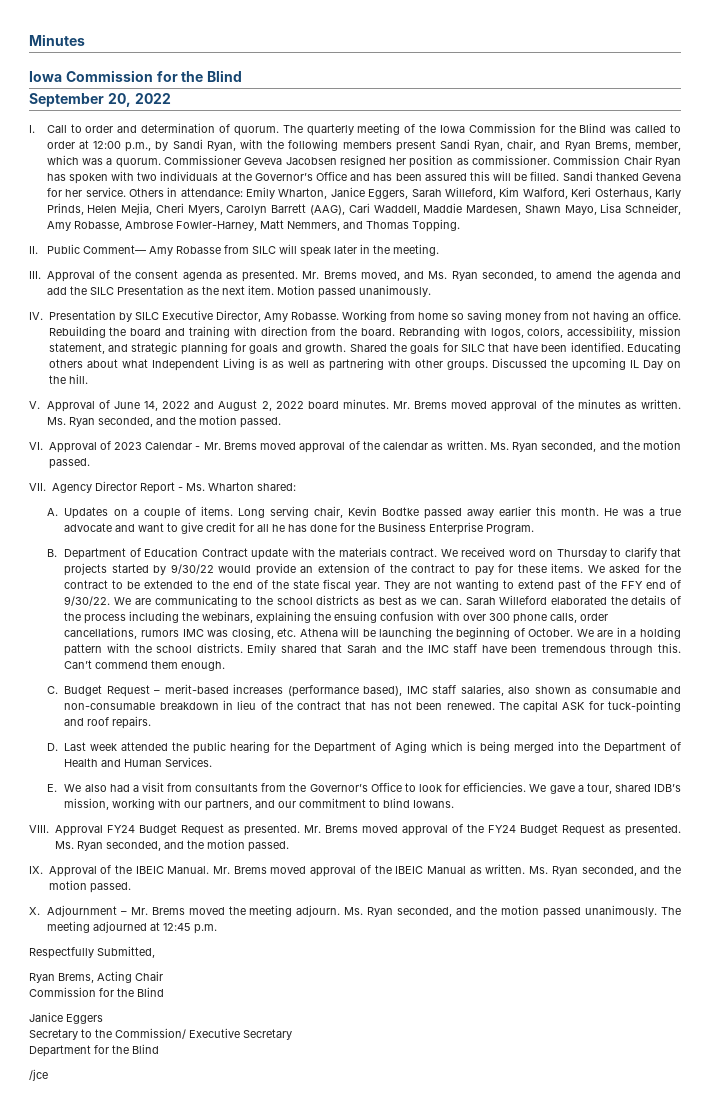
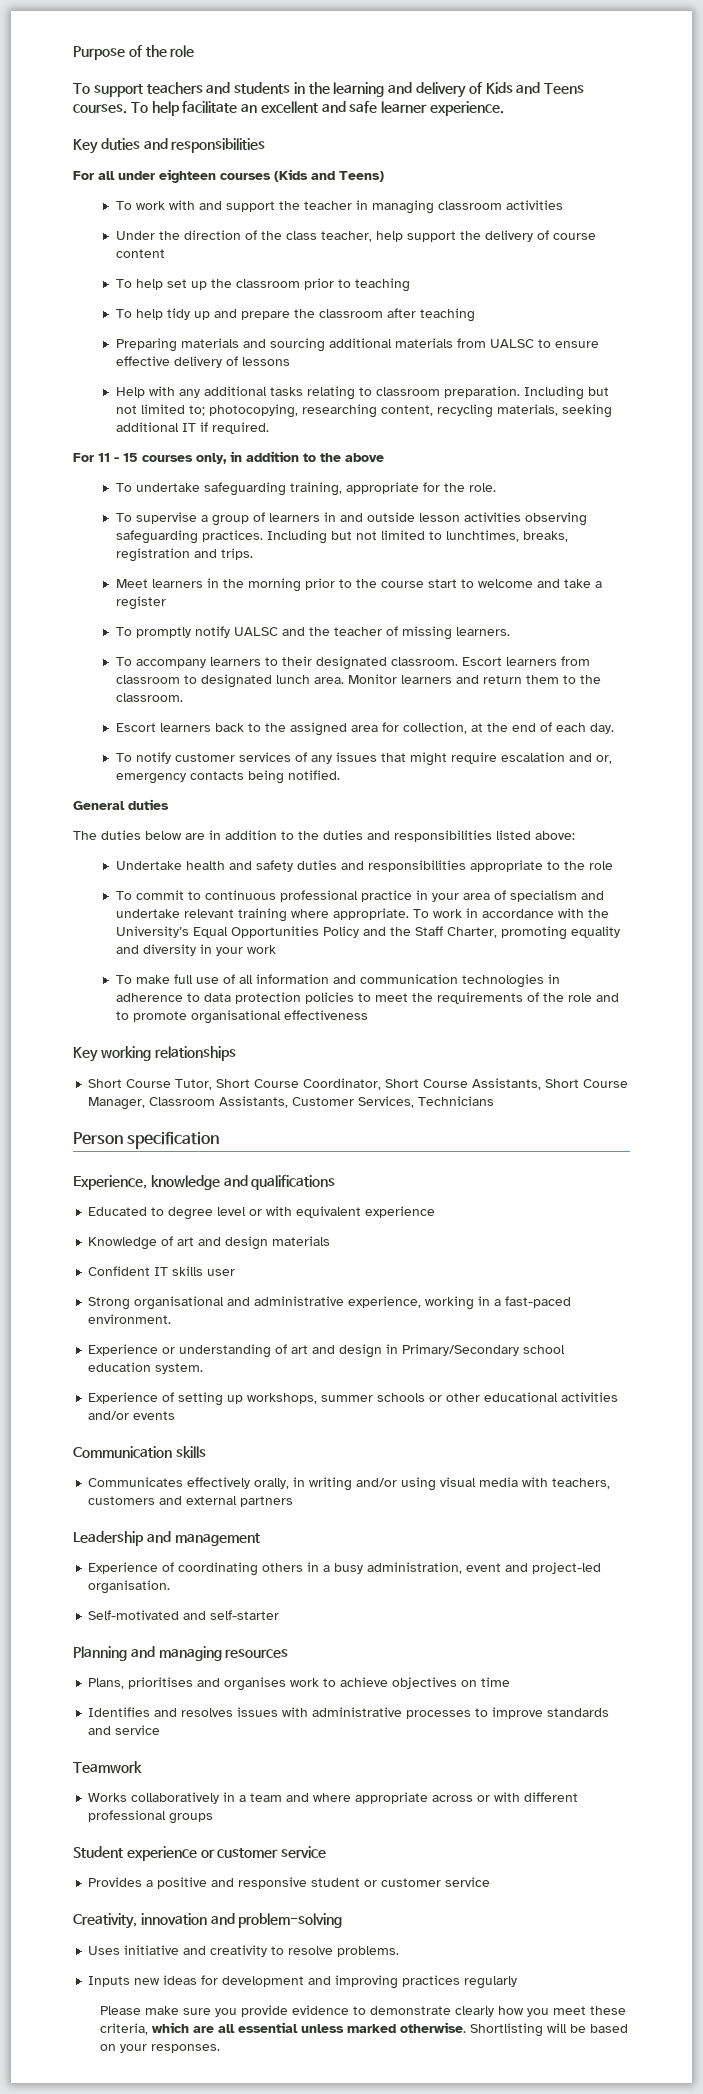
[29,34,85,46] [29,70,243,82] [29,93,171,107] [29,123,681,136] [46,139,681,152] [46,155,682,168] [46,171,682,184] [46,187,682,199] [46,203,682,215] [46,219,460,232] [29,244,439,257] [29,270,682,282] [46,285,431,298] [29,310,681,322] [48,326,681,338] [48,342,681,355] [48,358,682,371] [48,374,88,384] [29,399,682,412] [46,415,281,428] [29,440,681,453] [48,458,90,469] [29,481,296,494] [46,506,682,519] [64,522,535,535] [46,547,682,560] [64,563,682,576] [64,579,682,592] [64,595,681,607] [64,611,609,624] [64,627,681,639] [64,643,681,656] [64,660,226,671] [46,684,681,697] [64,700,681,713] [64,716,152,729] [46,741,681,754] [64,757,213,767] [46,782,681,794] [64,798,455,811] [29,824,681,836] [54,839,289,852] [29,864,682,877] [48,880,131,893] [29,905,682,918] [46,921,217,934] [29,946,155,959] [29,971,163,983] [29,987,164,997] [29,1012,103,1024] [29,1028,292,1040] [29,1044,159,1057] [29,1069,48,1081] Minutes // Iowa Commission for the Blind // September 20, 2022 // I. Call to order and determination of quorum. The quarterly meeting of the Iowa Commission for the Blind was called to order at 12:00 p.m., by Sandi Ryan, with the following members present Sandi Ryan, chair, and Ryan Brems, member, which was a quorum. Commissioner Geveva Jacobsen resigned her position as commissioner. Commission Chair Ryan has spoken with two individuals at the Governor’s Office and has been assured this will be filled. Sandi thanked Gevena for her service. Others in attendance: Emily Wharton, Janice Eggers, Sarah Willeford, Kim Walford, Keri Osterhaus, Karly Prinds, Helen Mejia, Cheri Myers, Carolyn Barrett (AAG), Cari Waddell, Maddie Mardesen, Shawn Mayo, Lisa Schneider, Amy Robasse, Ambrose Fowler-Harney, Matt Nemmers, and Thomas Topping. // II. Public Comment— Amy Robasse from SILC will speak later in the meeting. // III. Approval of the consent agenda as presented. Mr. Brems moved, and Ms. Ryan seconded, to amend the agenda and add the SILC Presentation as the next item. Motion passed unanimously. // IV. Presentation by SILC Executive Director, Amy Robasse. Working from home so saving money from not having an office. Rebuilding the board and training with direction from the board. Rebranding with logos, colors, accessibility, mission statement, and strategic planning for goals and growth. Shared the goals for SILC that have been identified. Educating others about what Independent Living is as well as partnering with other groups. Discussed the upcoming IL Day on the hill. // V. Approval of June 14, 2022 and August 2, 2022 board minutes. Mr. Brems moved approval of the minutes as written. Ms. Ryan seconded, and the motion passed. // VI. Approval of 2023 Calendar - Mr. Brems moved approval of the calendar as written. Ms. Ryan seconded, and the motion passed. // VII. Agency Director Report - Ms. Wharton shared: // A. Updates on a couple of items. Long serving chair, Kevin Bodtke passed away earlier this month. He was a true advocate and want to give credit for all he has done for the Business Enterprise Program. // B. Department of Education Contract update with the materials contract. We received word on Thursday to clarify that projects started by 9/30/22 would provide an extension of the contract to pay for these items. We asked for the contract to be extended to the end of the state fiscal year. They are not wanting to extend past of the FFY end of 9/30/22. We are communicating to the school districts as best as we can. Sarah Willeford elaborated the details of the process including the webinars, explaining the ensuing confusion with over 300 phone calls, order cancellations, rumors IMC was closing, etc. Athena will be launching the beginning of October. We are in a holding pattern with the school districts. Emily shared that Sarah and the IMC staff have been tremendous through this. Can’t commend them enough. // C. Budget Request – merit-based increases (performance based), IMC staff salaries, also shown as consumable and non-consumable breakdown in lieu of the contract that has not been renewed. The capital ASK for tuck-pointing and roof repairs. // D. Last week attended the public hearing for the Department of Aging which is being merged into the Department of Health and Human Services. // E. We also had a visit from consultants from the Governor’s Office to look for efficiencies. We gave a tour, shared IDB’s mission, working with our partners, and our commitment to blind Iowans. // VIII. Approval FY24 Budget Request as presented. Mr. Brems moved approval of the FY24 Budget Request as presented. Ms. Ryan seconded, and the motion passed. // IX. Approval of the IBEIC Manual. Mr. Brems moved approval of the IBEIC Manual as written. Ms. Ryan seconded, and the motion passed. // X. Adjournment – Mr. Brems moved the meeting adjourn. Ms. Ryan seconded, and the motion passed unanimously. The meeting adjourned at 12:45 p.m. // Respectfully Submitted, // Ryan Brems, Acting Chair // Commission for the Blind // Janice Eggers // Secretary to the Commission/ Executive Secretary // Department for the Blind // /jce -> [73,45,195,60] [73,82,585,98] [73,101,505,116] [73,138,266,154] [73,169,384,183] [115,200,563,214] [115,230,596,242] [115,249,165,258] [115,278,410,292] [115,308,475,322] [115,338,599,352] [115,356,290,368] [115,386,609,400] [115,404,612,418] [115,422,269,434] [73,451,384,464] [115,482,496,496] [115,512,587,526] [115,530,568,544] [115,548,253,562] [115,578,602,592] [115,596,166,610] [115,626,510,640] [115,656,590,670] [115,674,601,688] [115,693,183,702] [115,722,614,736] [115,752,612,766] [115,770,340,784] [73,799,169,810] [73,830,575,842] [115,860,613,872] [115,890,604,902] [115,908,609,922] [115,926,620,940] [115,944,276,956] [115,974,560,988] [115,992,619,1004] [115,1010,368,1024] [73,1046,236,1062] [88,1078,629,1090] [88,1096,495,1110] [73,1132,220,1149] [73,1175,336,1190] [88,1206,436,1220] [88,1236,331,1250] [88,1266,236,1276] [88,1296,572,1310] [88,1314,172,1324] [88,1344,566,1358] [88,1362,204,1374] [88,1392,619,1406] [88,1411,176,1420] [73,1446,206,1458] [88,1477,611,1491] [88,1496,294,1507] [73,1531,260,1546] [88,1562,602,1576] [88,1580,171,1594] [88,1610,280,1620] [73,1646,289,1661] [88,1677,511,1691] [88,1707,610,1719] [88,1725,161,1735] [73,1761,142,1773] [88,1792,579,1804] [88,1810,214,1824] [73,1846,327,1861] [88,1877,491,1889] [73,1913,343,1929] [88,1945,400,1957] [88,1975,518,1989] [100,2005,627,2017] [100,2022,629,2037] [100,2044,221,2053] Purpose of the role // To support teachers and students in the learning and delivery of Kids and Teens courses. To help facilitate an excellent and safe learner experience. // Key duties and responsibilities // For all under eighteen courses (Kids and Teens) // To work with and support the teacher in managing classroom activities // Under the direction of the class teacher, help support the delivery of course content // To help set up the classroom prior to teaching // To help tidy up and prepare the classroom after teaching // Preparing materials and sourcing additional materials from UALSC to ensure effective delivery of lessons // Help with any additional tasks relating to classroom preparation. Including but not limited to; photocopying, researching content, recycling materials, seeking additional IT if required. // For 11 - 15 courses only, in addition to the above // To undertake safeguarding training, appropriate for the role. // To supervise a group of learners in and outside lesson activities observing safeguarding practices. Including but not limited to lunchtimes, breaks, registration and trips. // Meet learners in the morning prior to the course start to welcome and take a register // To promptly notify UALSC and the teacher of missing learners. // To accompany learners to their designated classroom. Escort learners from classroom to designated lunch area. Monitor learners and return them to the classroom. // Escort learners back to the assigned area for collection, at the end of each day. // To notify customer services of any issues that might require escalation and or, emergency contacts being notified. // General duties // The duties below are in addition to the duties and responsibilities listed above: // Undertake health and safety duties and responsibilities appropriate to the role // To commit to continuous professional practice in your area of specialism and undertake relevant training where appropriate. To work in accordance with the University’s Equal Opportunities Policy and the Staff Charter, promoting equality and diversity in your work // To make full use of all information and communication technologies in adherence to data protection policies to meet the requirements of the role and to promote organisational effectiveness // Key working relationships // Short Course Tutor, Short Course Coordinator, Short Course Assistants, Short Course Manager, Classroom Assistants, Customer Services, Technicians // Person specification // Experience, knowledge and qualifications // Educated to degree level or with equivalent experience // Knowledge of art and design materials // Confident IT skills user // Strong organisational and administrative experience, working in a fast-paced environment. // Experience or understanding of art and design in Primary/Secondary school education system. // Experience of setting up workshops, summer schools or other educational activities and/or events // Communication skills // Communicates effectively orally, in writing and/or using visual media with teachers, customers and external partners // Leadership and management // Experience of coordinating others in a busy administration, event and project-led organisation. // Self-motivated and self-starter // Planning and managing resources // Plans, prioritises and organises work to achieve objectives on time // Identifies and resolves issues with administrative processes to improve standards and service // Teamwork // Works collaboratively in a team and where appropriate across or with different professional groups // Student experience or customer service // Provides a positive and responsive student or customer service // Creativity, innovation and problem-solving // Uses initiative and creativity to resolve problems. // Inputs new ideas for development and improving practices regularly // Please make sure you provide evidence to demonstrate clearly how you meet these criteria, which are all essential unless marked otherwise. Shortlisting will be based on your responses.

